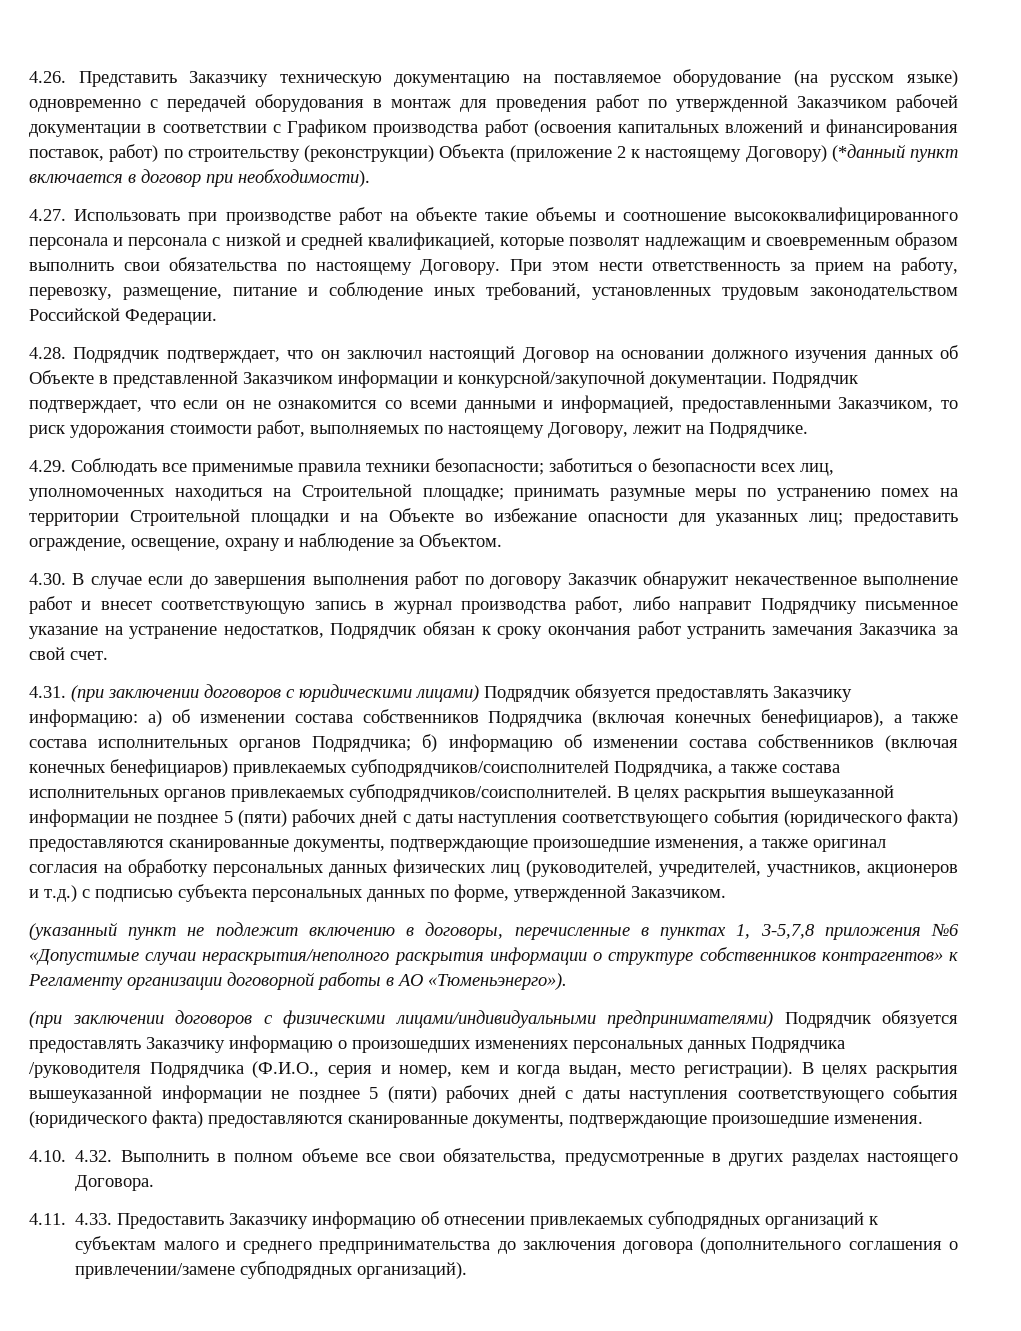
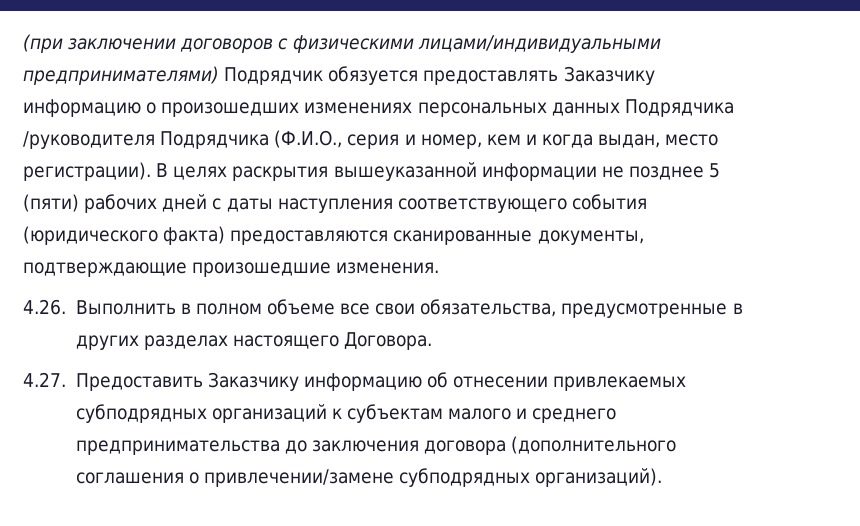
[29,69,959,87] [29,94,958,112] [29,119,958,137] [29,144,958,162] [29,169,370,187] [29,207,958,225] [29,232,959,250] [29,257,959,275] [29,282,958,300] [29,308,217,325] [29,345,958,363] [29,370,858,388] [29,395,959,413] [29,420,808,438] [29,458,834,476] [29,484,958,501] [29,508,959,526] [29,533,502,551] [29,571,958,589] [29,596,958,614] [29,621,959,639] [29,647,108,660] [29,684,852,702] [29,709,958,727] [29,734,959,752] [29,759,840,777] [29,784,894,802] [29,809,959,827] [29,839,886,852] [29,859,958,877] [29,884,726,902] [29,922,960,940] [29,947,958,965] [28,972,567,990] 4.26. Представить Заказчику техническую документацию на поставляемое оборудование (на русском языке) одновременно с передачей оборудования в монтаж для проведения работ по утвержденной Заказчиком рабочей документации в соответствии с Графиком производства работ (освоения капитальных вложений и финансирования поставок, работ) по строительству (реконструкции) Объекта (приложение 2 к настоящему Договору) (*данный пункт включается в договор при необходимости). // 4.27. Использовать при производстве работ на объекте такие объемы и соотношение высококвалифицированного персонала и персонала с низкой и средней квалификацией, которые позволят надлежащим и своевременным образом выполнить свои обязательства по настоящему Договору. При этом нести ответственность за прием на работу, перевозку, размещение, питание и соблюдение иных требований, установленных трудовым законодательством Российской Федерации. // 4.28. Подрядчик подтверждает, что он заключил настоящий Договор на основании должного изучения данных об Объекте в представленной Заказчиком информации и конкурсной/закупочной документации. Подрядчик подтверждает, что если он не ознакомится со всеми данными и информацией, предоставленными Заказчиком, то риск удорожания стоимости работ, выполняемых по настоящему Договору, лежит на Подрядчике. // 4.29. Соблюдать все применимые правила техники безопасности; заботиться о безопасности всех лиц, уполномоченных находиться на Строительной площадке; принимать разумные меры по устранению помех на территории Строительной площадки и на Объекте во избежание опасности для указанных лиц; предоставить ограждение, освещение, охрану и наблюдение за Объектом. // 4.30. В случае если до завершения выполнения работ по договору Заказчик обнаружит некачественное выполнение работ и внесет соответствующую запись в журнал производства работ, либо направит Подрядчику письменное указание на устранение недостатков, Подрядчик обязан к сроку окончания работ устранить замечания Заказчика за свой счет. // 4.31. (при заключении договоров с юридическими лицами) Подрядчик обязуется предоставлять Заказчику информацию: а) об изменении состава собственников Подрядчика (включая конечных бенефициаров), а также состава исполнительных органов Подрядчика; б) информацию об изменении состава собственников (включая конечных бенефициаров) привлекаемых субподрядчиков/соисполнителей Подрядчика, а также состава исполнительных органов привлекаемых субподрядчиков/соисполнителей. В целях раскрытия вышеуказанной информации не позднее 5 (пяти) рабочих дней с даты наступления соответствующего события (юридического факта) предоставляются сканированные документы, подтверждающие произошедшие изменения, а также оригинал согласия на обработку персональных данных физических лиц (руководителей, учредителей, участников, акционеров и т.д.) с подписью субъекта персональных данных по форме, утвержденной Заказчиком. // (указанный пункт не подлежит включению в договоры, перечисленные в пунктах 1, 3-5,7,8 приложения №6 «Допустимые случаи нераскрытия/неполного раскрытия информации о структуре собственников контрагентов» к Регламенту организации договорной работы в АО «Тюменьэнерго»). // -> (23, 43) none
[29,1150,113,1162] 4.10. 4.32. -> [23,299,66,315] 4.26.
[29,1213,113,1225] 4.11. 4.33. -> [23,372,66,387] 4.27.

